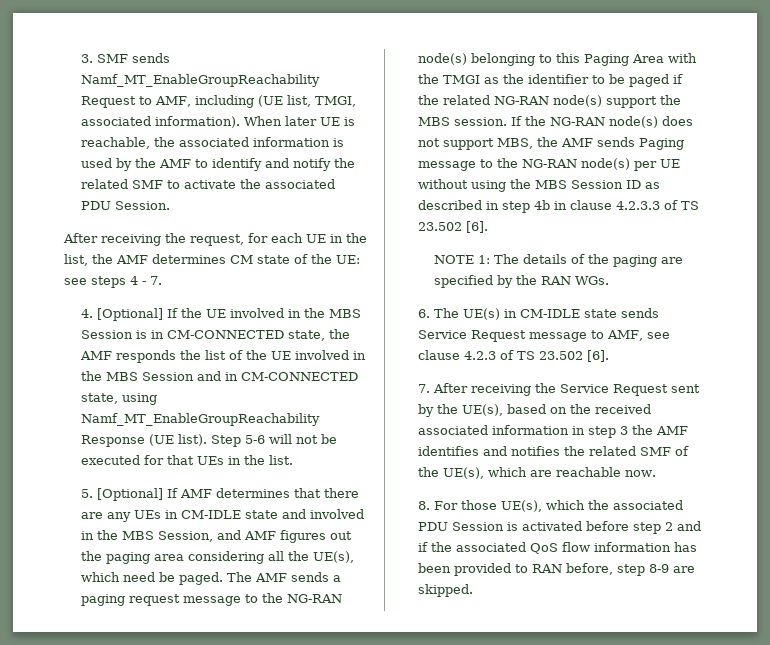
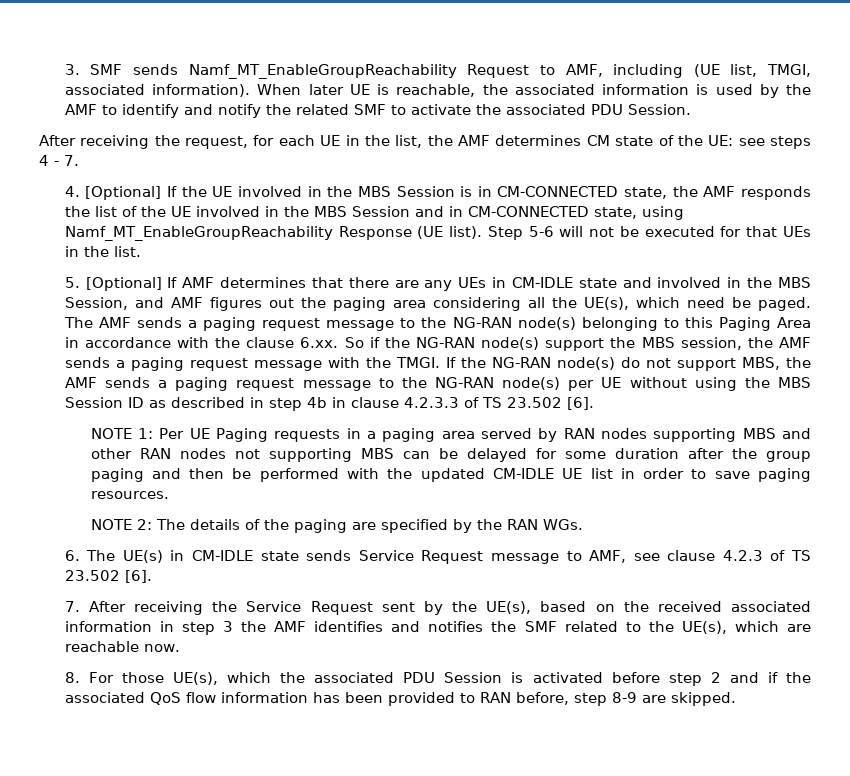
[667,53,697,63] [417,74,683,87] [417,95,490,105] with the TMGI as the identifier to be paged if the related -> [64,337,410,348] in accordance with the clause 6.xx. So if the
[453,117,507,126] session. -> [680,337,812,350] [64,357,440,371] session, the AMF sends a paging request message with the TMGI.
[661,116,693,126] does -> [620,357,640,368] do
[638,138,684,150] Paging -> [158,377,295,391] a paging request
(491, 259) none -> [159,428,811,442] [90,448,811,462] [90,468,812,482] [90,491,169,499] [90,519,152,530] Per UE Paging requests in a paging area served by RAN nodes supporting MBS and other RAN nodes not supporting MBS can be delayed for some duration after the group paging and then be performed with the updated CM-IDLE UE list in order to save paging resources. // NOTE 2:
[588,446,689,456] related SMF of -> [524,621,641,632] SMF related to

